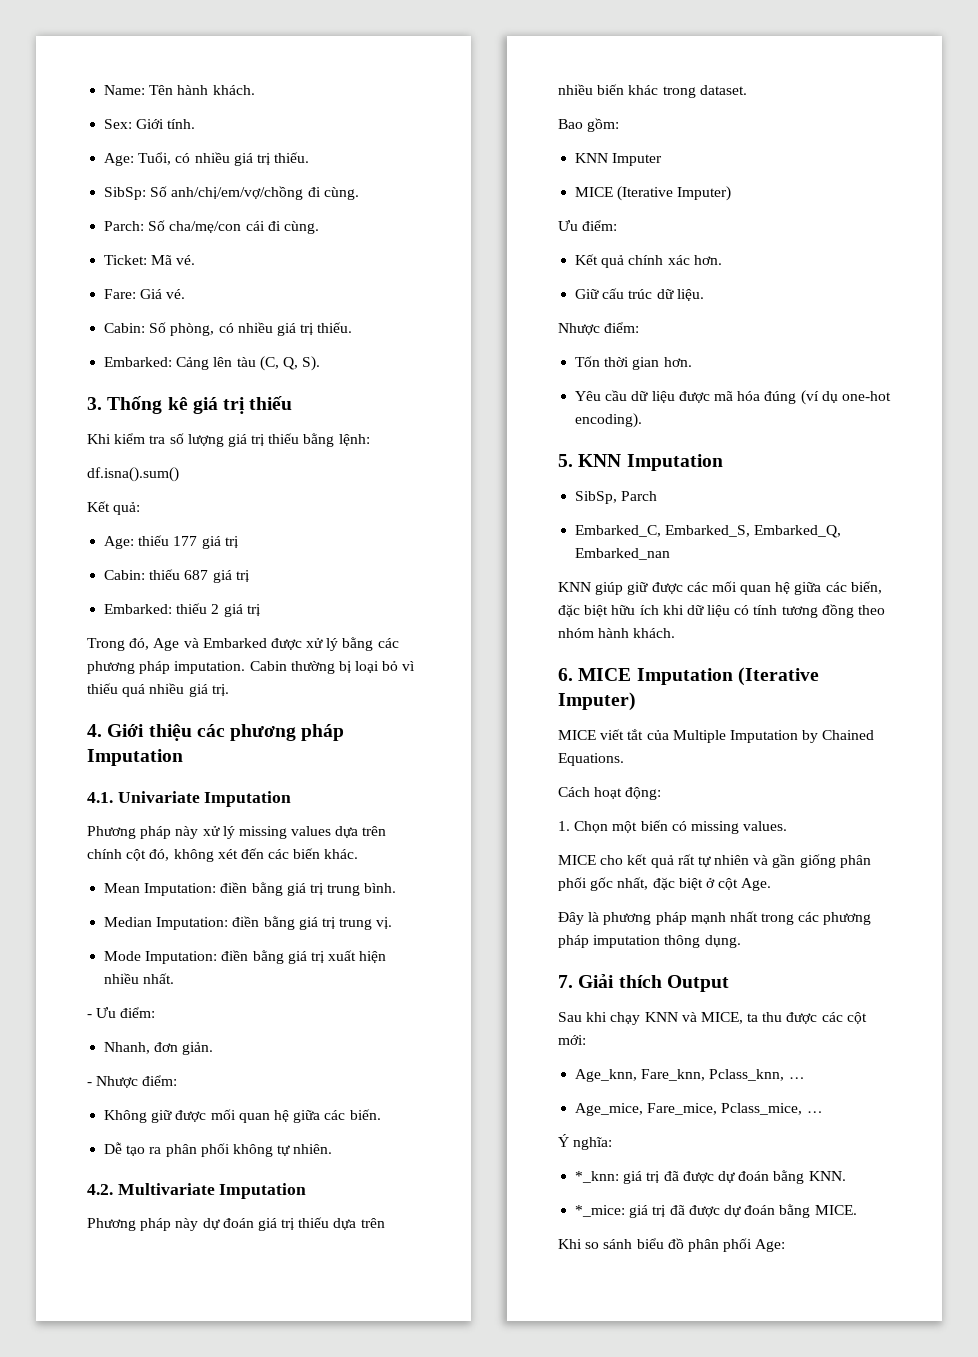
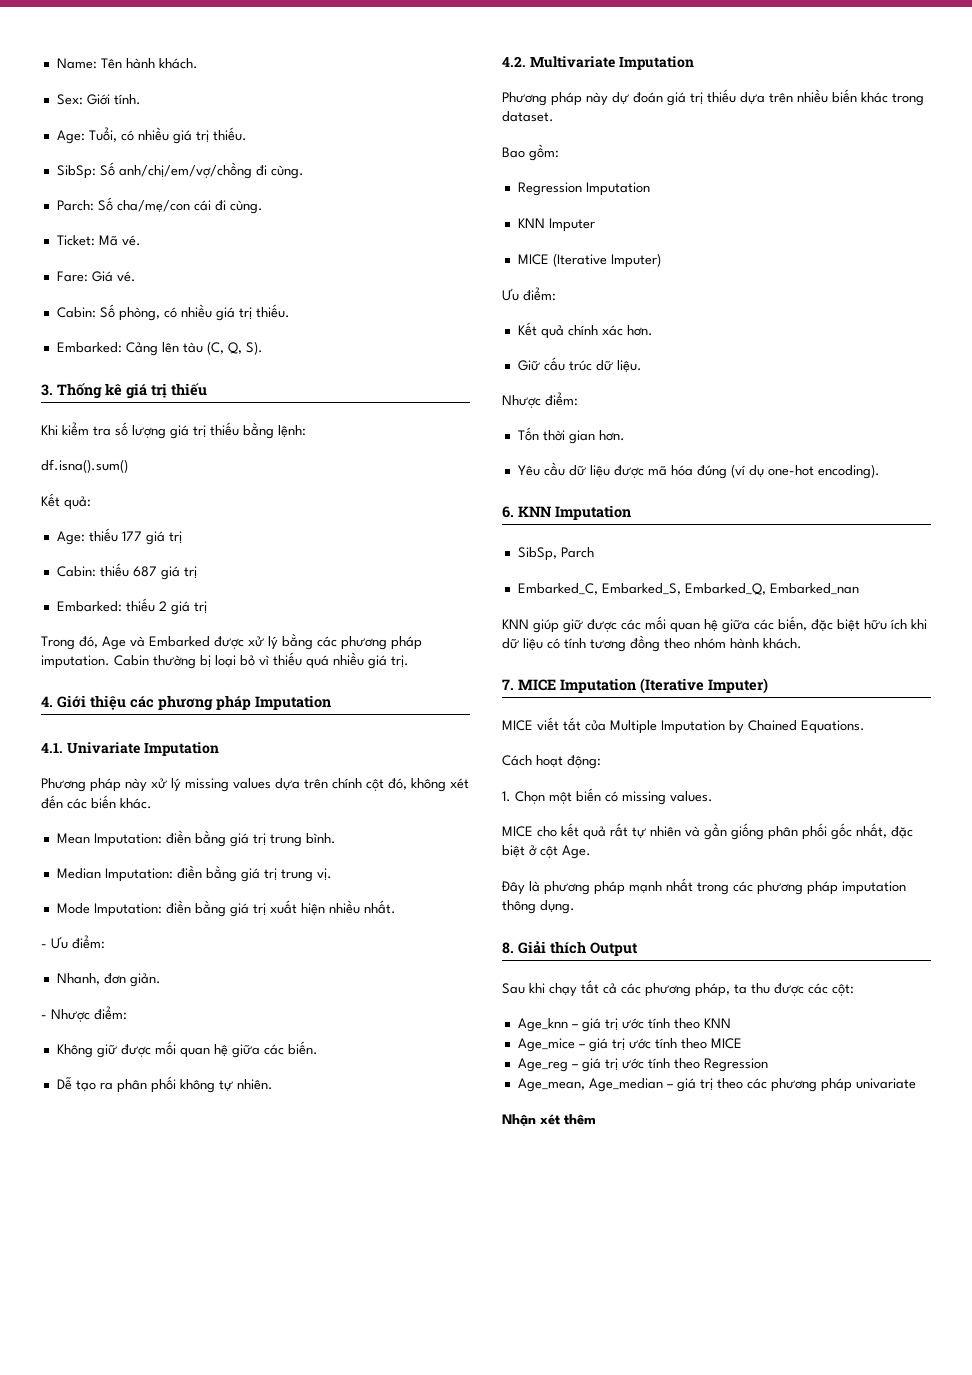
(620, 125) none -> [517,182,650,196] // Regression Imputation
[558,454,573,467] 5. -> [502,506,514,518] 6.
[558,668,573,681] 6. -> [502,679,514,690] 7.
[558,975,573,988] 7. -> [502,942,514,954] 8.
[644,1012,867,1024] [558,1035,586,1045] [575,1069,805,1082] [575,1103,823,1116] [558,1134,613,1150] [575,1170,846,1184] [575,1204,857,1218] [558,1238,786,1252] KNN và MICE, ta thu được các cột mới: // Age_knn, Fare_knn, Pclass_knn, … // Age_mice, Fare_mice, Pclass_mice, … // Ý nghĩa: // *_knn: giá trị đã được dự đoán bằng KNN. // *_mice: giá trị đã được dự đoán bằng MICE. // Khi so sánh biểu đồ phân phối Age: -> [581,980,854,997] [517,1018,731,1032] [517,1038,742,1052] [517,1058,768,1072] [517,1078,916,1092] [502,1114,596,1127] tất cả các phương pháp, ta thu được các cột: // Age_knn – giá trị ước tính theo KNN // Age_mice – giá trị ước tính theo MICE // Age_reg – giá trị ước tính theo Regression // Age_mean, Age_median – giá trị theo các phương pháp univariate // Nhận xét thêm

